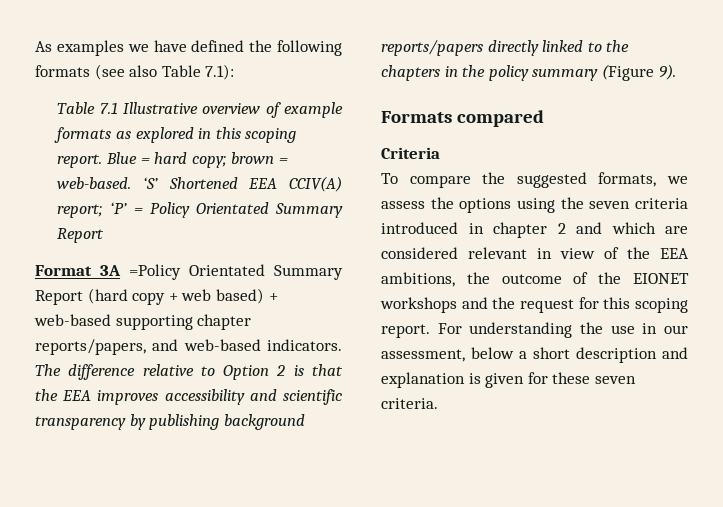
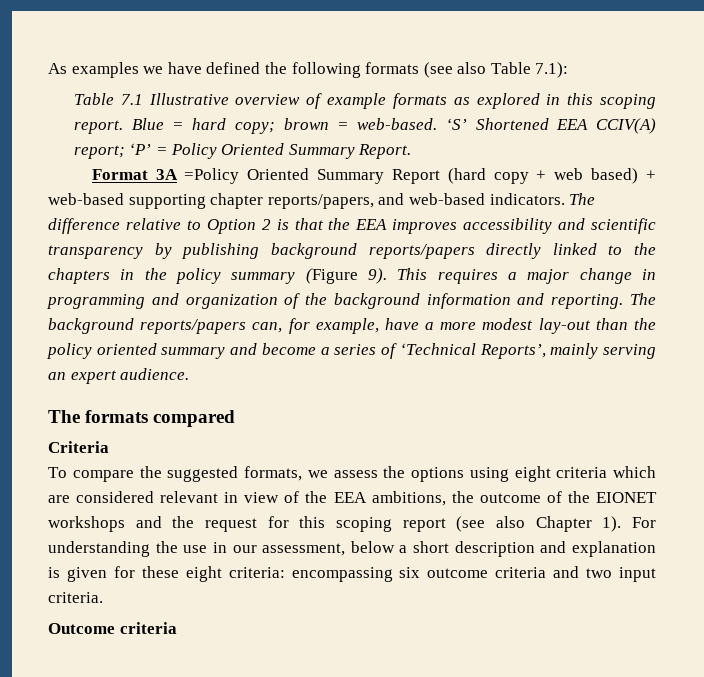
[196,202,343,218] [57,228,105,243] Orientated Summary Report -> [221,143,412,159] Oriented Summary Report.
[189,264,265,276] Orientated -> [247,168,310,180] Oriented
[381,111,452,123] // Formats -> [397,268,656,284] [47,293,656,309] [48,318,656,334] [47,343,657,359] [48,368,190,384] [48,410,149,423] This requires a major change in programming and organization of the background information and reporting. The background reports/papers can, for example, have a more modest lay-out than the policy oriented summary and become a series of ‘Technical Reports’, mainly serving an expert audience. // The formats
[560,197,688,209] [381,222,602,238] the seven criteria introduced in chapter 2 and -> [514,466,608,482] eight criteria
[381,324,430,338] report. -> [402,516,622,532] report (see also Chapter 1).
[594,376,636,384] seven -> [185,566,656,582] eight criteria: encompassing six outcome criteria and two input
(438, 403) none -> [48,622,177,634] // Outcome criteria

